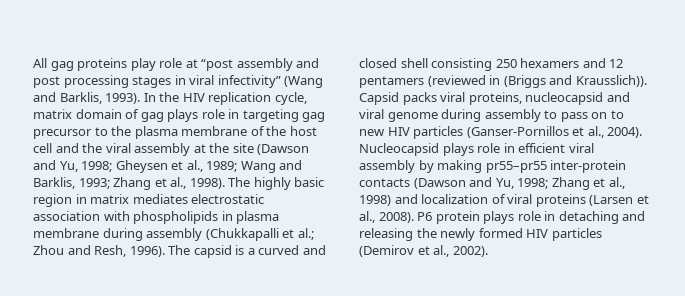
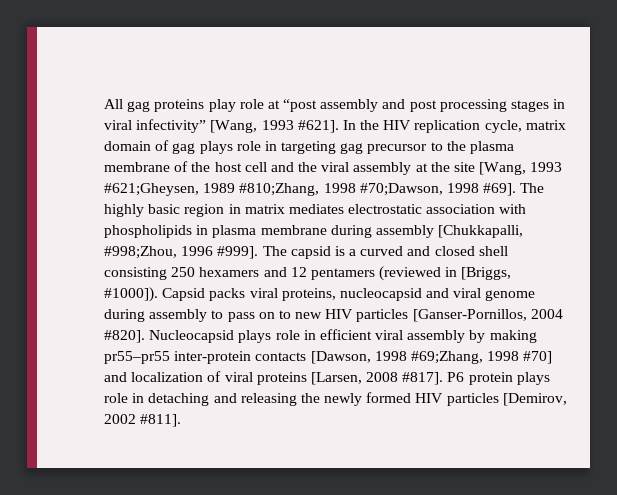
[284,76,324,88] [33,92,141,104] (Wang and Barklis, 1993). -> [210,120,339,133] [Wang, 1993 #621].
[257,144,310,155] [33,160,303,173] [33,177,225,190] (Dawson and Yu, 1998; Gheysen et al., 1989; Wang and Barklis, 1993; Zhang et al., 1998). -> [479,162,563,175] [104,183,517,196] [Wang, 1993 #621;Gheysen, 1989 #810;Zhang, 1998 #70;Dawson, 1998 #69].
[205,228,314,241] [33,245,165,257] (Chukkapalli et al.; Zhou and Resh, 1996). -> [438,225,524,238] [104,246,259,259] [Chukkapalli, #998;Zhou, 1996 #999].
[503,75,647,88] (Briggs and Krausslich)). -> [461,267,512,280] [104,287,158,302] [Briggs, #1000]).
[466,126,643,138] (Ganser-Pornillos et al., 2004). -> [412,309,563,322] [104,330,145,343] [Ganser-Pornillos, 2004 #820].
[413,177,625,190] [359,195,391,206] (Dawson and Yu, 1998; Zhang et al., 1998) -> [310,351,553,364] [Dawson, 1998 #69;Zhang, 1998 #70]
[589,195,649,206] [359,211,414,223] (Larsen et al., 2008). -> [310,372,444,385] [Larsen, 2008 #817].
[359,245,488,257] (Demirov et al., 2002). -> [502,393,567,406] [104,414,182,427] [Demirov, 2002 #811].

